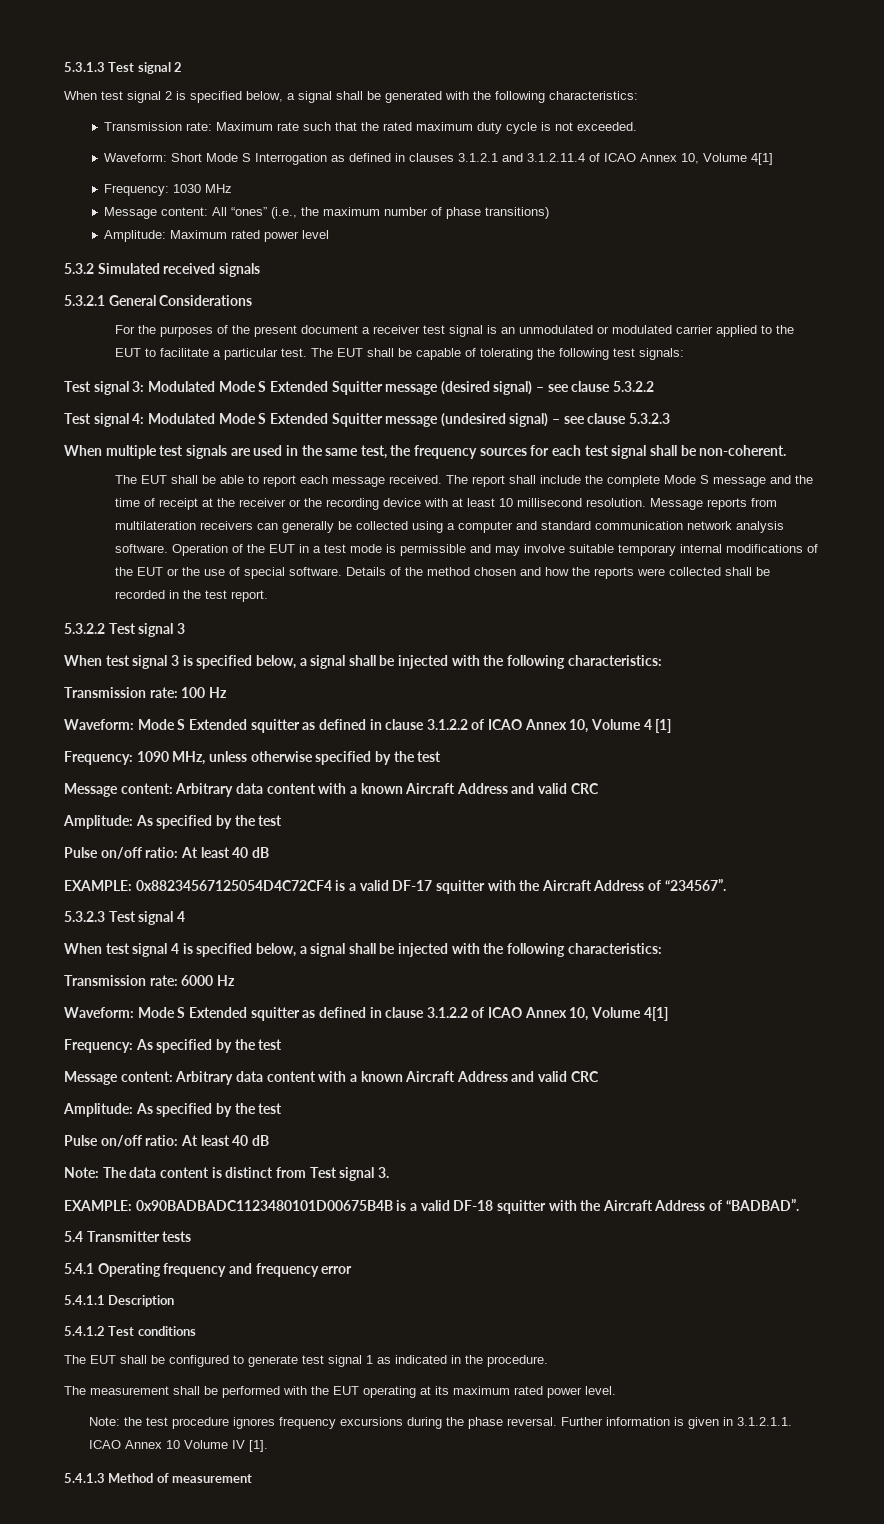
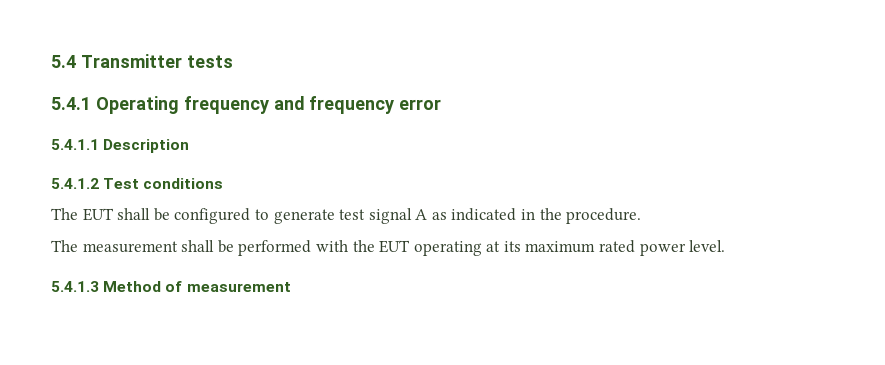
[64,62,183,74] [64,91,638,103] [103,122,637,134] [103,153,773,165] [103,184,232,196] [103,207,549,219] [103,230,329,242] [64,263,260,277] [64,295,253,306] [114,325,794,337] [114,348,684,360] [64,381,655,395] [64,413,671,427] [64,445,787,459] [114,475,813,487] [114,498,777,510] [114,521,784,533] [114,544,818,556] [114,567,770,579] [114,590,268,602] [64,623,185,637] [64,655,662,669] [64,687,227,698] [64,719,672,733] [64,751,442,765] [64,783,599,797] [63,815,283,829] [64,847,269,859] [64,878,726,894] [64,911,185,925] [64,943,662,957] [64,975,235,986] [64,1007,668,1021] [64,1039,283,1053] [64,1071,599,1085] [63,1103,283,1117] [64,1135,269,1147] [64,1167,389,1181] [64,1198,799,1214] 5.3.1.3 Test signal 2 // When test signal 2 is specified below, a signal shall be generated with the following characteristics: // Transmission rate: Maximum rate such that the rated maximum duty cycle is not exceeded. // Waveform: Short Mode S Interrogation as defined in clauses 3.1.2.1 and 3.1.2.11.4 of ICAO Annex 10, Volume 4[1] // Frequency: 1030 MHz // Message content: All “ones” (i.e., the maximum number of phase transitions) // Amplitude: Maximum rated power level // 5.3.2 Simulated received signals // 5.3.2.1 General Considerations // For the purposes of the present document a receiver test signal is an unmodulated or modulated carrier applied to the EUT to facilitate a particular test. The EUT shall be capable of tolerating the following test signals: // Test signal 3: Modulated Mode S Extended Squitter message (desired signal) – see clause 5.3.2.2 // Test signal 4: Modulated Mode S Extended Squitter message (undesired signal) – see clause 5.3.2.3 // When multiple test signals are used in the same test, the frequency sources for each test signal shall be non-coherent. // The EUT shall be able to report each message received. The report shall include the complete Mode S message and the time of receipt at the receiver or the recording device with at least 10 millisecond resolution. Message reports from multilateration receivers can generally be collected using a computer and standard communication network analysis software. Operation of the EUT in a test mode is permissible and may involve suitable temporary internal modifications of the EUT or the use of special software. Details of the method chosen and how the reports were collected shall be recorded in the test report. // 5.3.2.2 Test signal 3 // When test signal 3 is specified below, a signal shall be injected with the following characteristics: // Transmission rate: 100 Hz // Waveform: Mode S Extended squitter as defined in clause 3.1.2.2 of ICAO Annex 10, Volume 4 [1] // Frequency: 1090 MHz, unless otherwise specified by the test // Message content: Arbitrary data content with a known Aircraft Address and valid CRC // Amplitude: As specified by the test // Pulse on/off ratio: At least 40 dB // EXAMPLE: 0x88234567125054D4C72CF4 is a valid DF-17 squitter with the Aircraft Address of “234567”. // 5.3.2.3 Test signal 4 // When test signal 4 is specified below, a signal shall be injected with the following characteristics: // Transmission rate: 6000 Hz // Waveform: Mode S Extended squitter as defined in clause 3.1.2.2 of ICAO Annex 10, Volume 4[1] // Frequency: As specified by the test // Message content: Arbitrary data content with a known Aircraft Address and valid CRC // Amplitude: As specified by the test // Pulse on/off ratio: At least 40 dB // Note: The data content is distinct from Test signal 3. // EXAMPLE: 0x90BADBADC1123480101D00675B4B is a valid DF-18 squitter with the Aircraft Address of “BADBAD”. // -> (51, 61) none
[366,1355,373,1364] 1 -> [415,209,428,220] A
[89,1417,793,1429] [89,1440,269,1452] // Note: the test procedure ignores frequency excursions during the phase reversal. Further information is given in 3.1.2.1.1. ICAO Annex 10 Volume IV [1]. -> (726, 246) none

